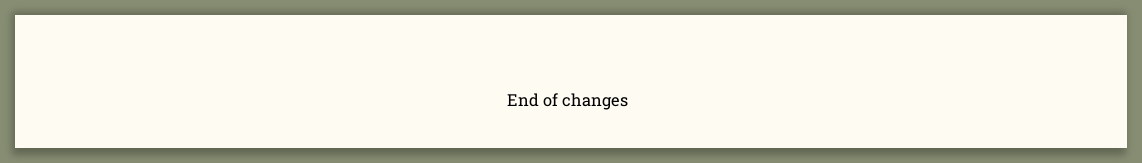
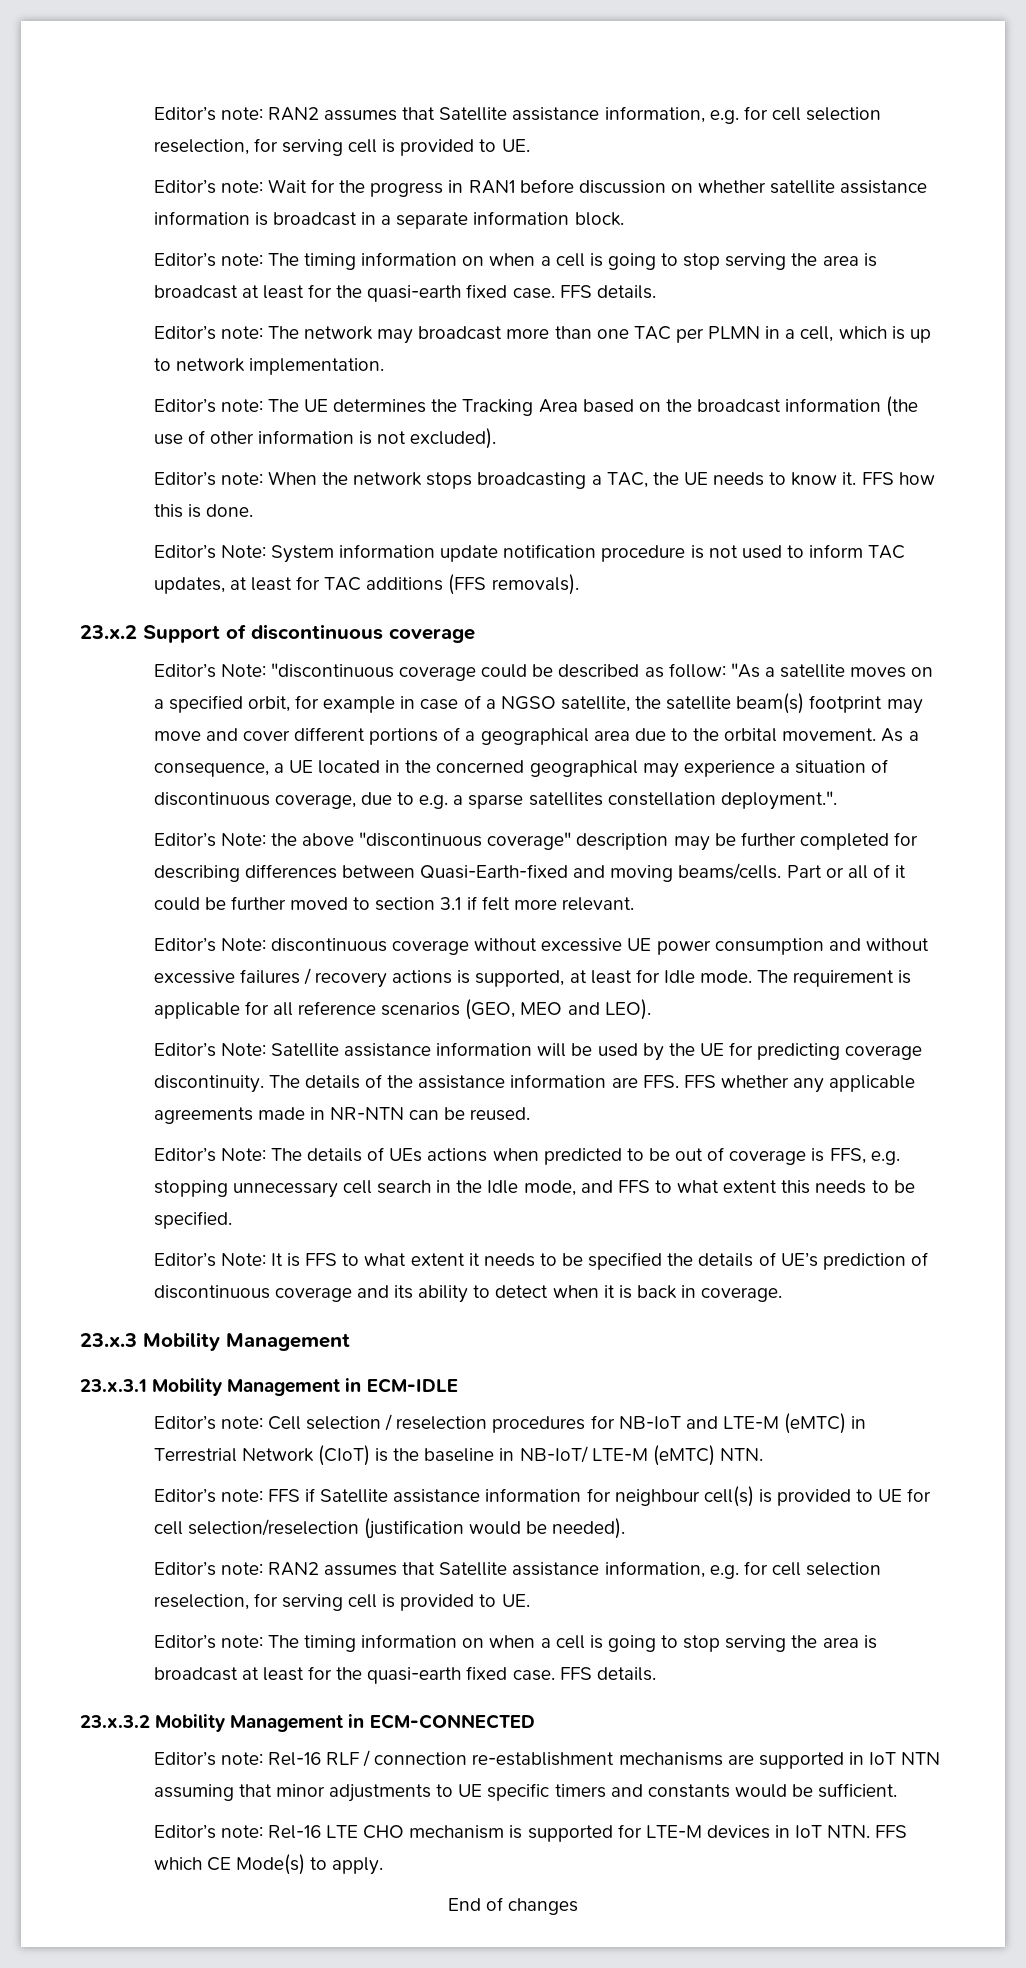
(506, 100) none -> [153,106,882,124] [153,138,530,156] [153,179,928,197] [153,211,624,229] [153,252,877,270] [153,284,656,302] [153,325,931,344] [153,358,384,375] [153,396,919,417] [153,428,497,449] [153,471,935,489] [153,504,253,518] [153,544,906,563] [153,574,579,595] [80,624,475,643] [153,663,934,681] [153,693,923,714] [153,727,919,745] [153,759,889,778] [153,791,837,810] [153,832,919,851] [153,863,907,882] [153,896,634,911] [153,937,929,955] [153,968,912,988] [153,999,651,1020] [153,1042,923,1061] [153,1074,916,1093] [153,1107,531,1124] [153,1147,900,1165] [153,1180,915,1198] [153,1211,232,1229] [153,1252,928,1270] [153,1285,783,1303] [80,1332,350,1351] [80,1378,458,1396] [153,1413,867,1434] [153,1445,763,1466] [153,1486,932,1507] [153,1518,626,1539] [153,1561,882,1579] [153,1593,530,1611] [153,1634,877,1652] [153,1666,656,1684] [80,1714,535,1732] [153,1750,941,1769] [153,1783,898,1802] [153,1824,908,1842] [153,1854,384,1875] Editor’s note: RAN2 assumes that Satellite assistance information, e.g. for cell selection reselection, for serving cell is provided to UE. // Editor’s note: Wait for the progress in RAN1 before discussion on whether satellite assistance information is broadcast in a separate information block. // Editor’s note: The timing information on when a cell is going to stop serving the area is broadcast at least for the quasi-earth fixed case. FFS details. // Editor’s note: The network may broadcast more than one TAC per PLMN in a cell, which is up to network implementation. // Editor’s note: The UE determines the Tracking Area based on the broadcast information (the use of other information is not excluded). // Editor’s note: When the network stops broadcasting a TAC, the UE needs to know it. FFS how this is done. // Editor’s Note: System information update notification procedure is not used to inform TAC updates, at least for TAC additions (FFS removals). // 23.x.2 Support of discontinuous coverage // Editor’s Note: "discontinuous coverage could be described as follow: "As a satellite moves on a specified orbit, for example in case of a NGSO satellite, the satellite beam(s) footprint may move and cover different portions of a geographical area due to the orbital movement. As a consequence, a UE located in the concerned geographical may experience a situation of discontinuous coverage, due to e.g. a sparse satellites constellation deployment.". // Editor’s Note: the above "discontinuous coverage" description may be further completed for describing differences between Quasi-Earth-fixed and moving beams/cells. Part or all of it could be further moved to section 3.1 if felt more relevant. // Editor’s Note: discontinuous coverage without excessive UE power consumption and without excessive failures / recovery actions is supported, at least for Idle mode. The requirement is applicable for all reference scenarios (GEO, MEO and LEO). // Editor’s Note: Satellite assistance information will be used by the UE for predicting coverage discontinuity. The details of the assistance information are FFS. FFS whether any applicable agreements made in NR-NTN can be reused. // Editor’s Note: The details of UEs actions when predicted to be out of coverage is FFS, e.g. stopping unnecessary cell search in the Idle mode, and FFS to what extent this needs to be specified. // Editor’s Note: It is FFS to what extent it needs to be specified the details of UE’s prediction of discontinuous coverage and its ability to detect when it is back in coverage. // 23.x.3 Mobility Management // 23.x.3.1 Mobility Management in ECM-IDLE // Editor’s note: Cell selection / reselection procedures for NB-IoT and LTE-M (eMTC) in Terrestrial Network (CIoT) is the baseline in NB-IoT/ LTE-M (eMTC) NTN. // Editor’s note: FFS if Satellite assistance information for neighbour cell(s) is provided to UE for cell selection/reselection (justification would be needed). // Editor’s note: RAN2 assumes that Satellite assistance information, e.g. for cell selection reselection, for serving cell is provided to UE. // Editor’s note: The timing information on when a cell is going to stop serving the area is broadcast at least for the quasi-earth fixed case. FFS details. // 23.x.3.2 Mobility Management in ECM-CONNECTED // Editor’s note: Rel-16 RLF / connection re-establishment mechanisms are supported in IoT NTN assuming that minor adjustments to UE specific timers and constants would be sufficient. // Editor’s note: Rel-16 LTE CHO mechanism is supported for LTE-M devices in IoT NTN. FFS which CE Mode(s) to apply. //

